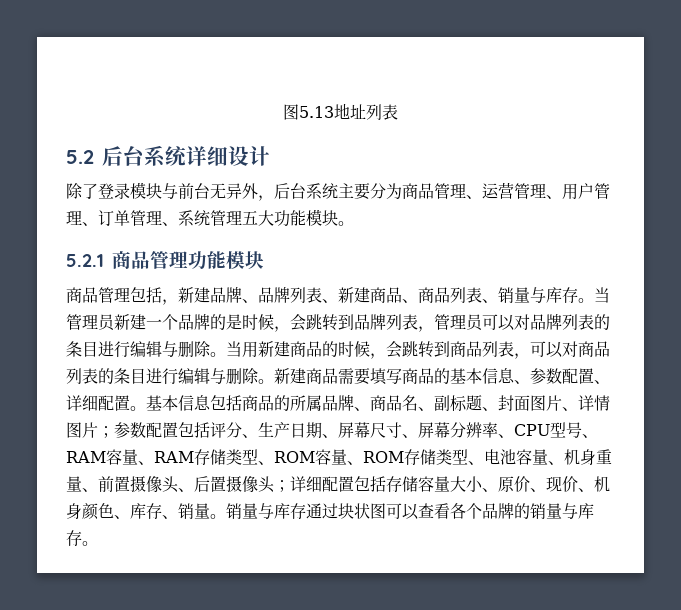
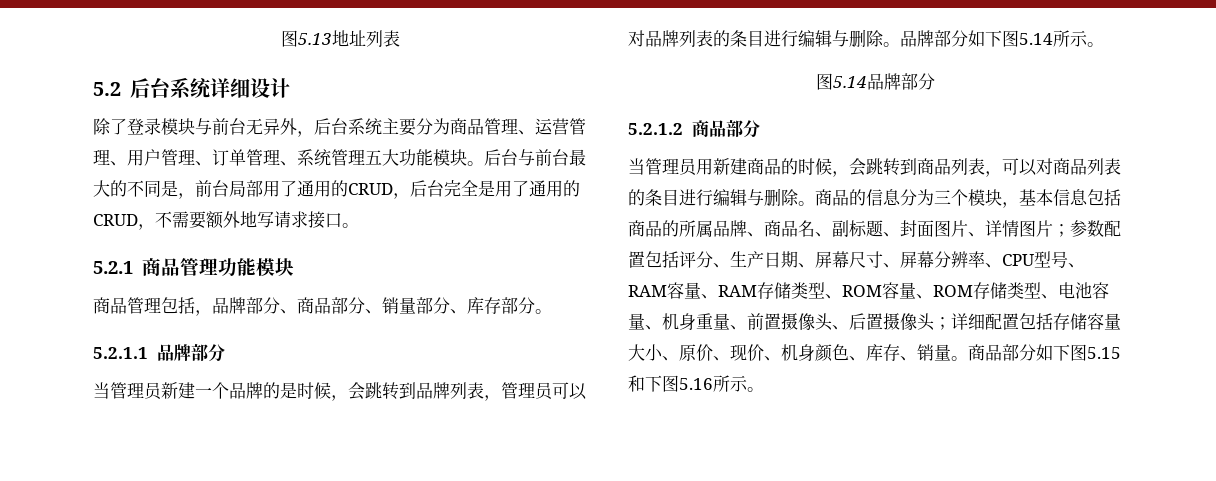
(354, 223) none -> [484,149,586,166] [93,180,580,199] [93,211,359,230] 后台与前台最大的不同是，前台局部用了通用的CRUD，后台完全是用了通用的CRUD，不需要额外地写请求接口。
[178,287,594,304] 新建品牌、品牌列表、新建商品、商品列表、销量与库存。 -> [212,297,552,314] [93,344,225,362] 品牌部分、商品部分、销量部分、库存部分。 // 5.2.1.1品牌部分 //
[226,341,242,357] 当 -> [900,30,1104,47] [816,73,935,90] [628,120,760,138] [628,158,698,176] 品牌部分如下图5.14所示。 // 图5.14品牌部分 // 5.2.1.2商品部分 // 当管理员
[274,368,610,385] [66,395,146,411] 新建商品需要填写商品的基本信息、参数配置、详细配置。 -> [815,189,1019,208] 商品的信息分为三个模块，
[226,503,594,520] [66,530,82,546] 销量与库存通过块状图可以查看各个品牌的销量与库存 -> [968,344,1121,361] [628,375,748,392] 商品部分如下图5.15和下图5.16所示

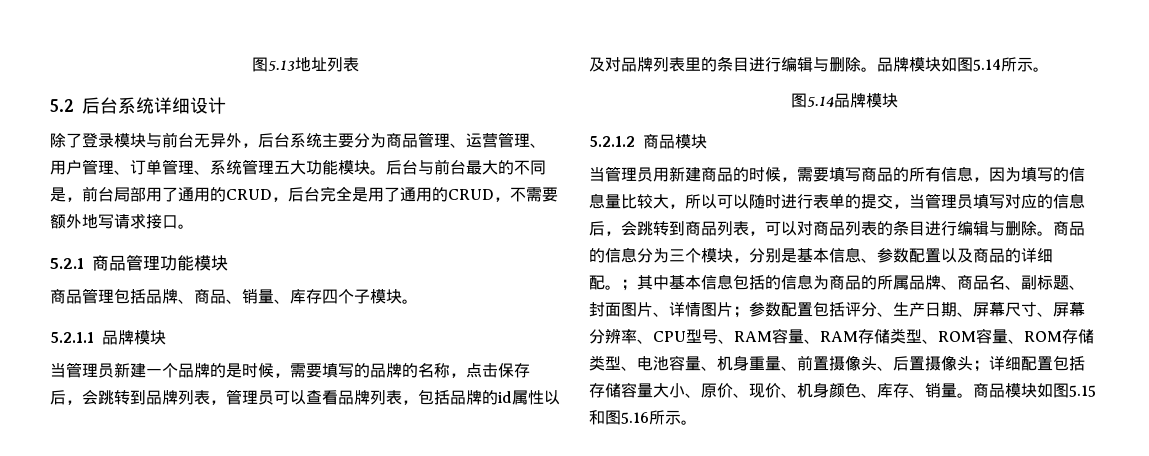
[195,297,535,316] ，品牌部分、商品部分、销量部分、库存部分 -> [146,289,402,304] 品牌、商品、销量、库存四个子模块
[190,344,225,362] 部分 -> [134,330,166,345] 模块
(348, 398) none -> [290,363,530,378] [50,390,82,405] 需要填写的品牌的名称，点击保存后，
(587, 391) none -> [306,389,560,405] [589,57,605,72] 查看品牌列表，包括品牌的id属性以及
(713, 38) none -> [685,57,701,71] 里
[934,30,1002,47] 部分如下 -> [909,57,957,72] 模块如
[901,73,935,90] 部分 -> [865,93,898,108] 模块
[725,120,760,138] 部分 -> [675,134,707,149] 模块
(849, 174) none -> [797,166,1085,182] [589,193,1085,209] [589,221,621,236] 需要填写商品的所有信息，因为填写的信息量比较大，所以可以随时进行表单的提交，当管理员填写对应的信息后，
(1019, 205) none -> [749,247,1053,263] [589,275,669,291] 分别是基本信息、参数配置以及商品的详细配。；其中
(1121, 197) none -> [765,274,829,290] 的信息为
[1002,344,1070,361] 部分如下 -> [1005,383,1053,398] 模块如
[645,375,662,392] 下 -> (605, 417) none

